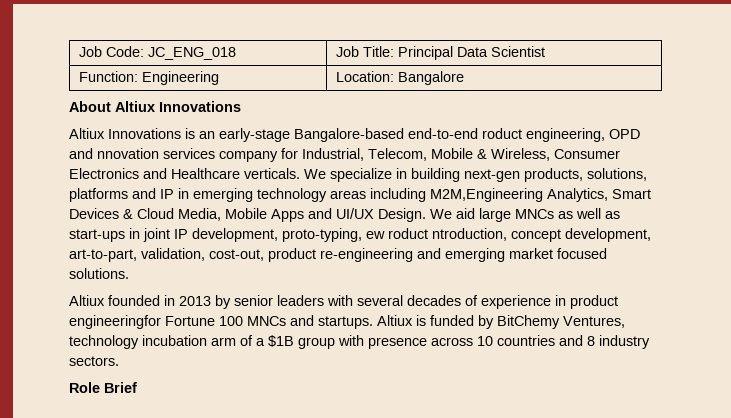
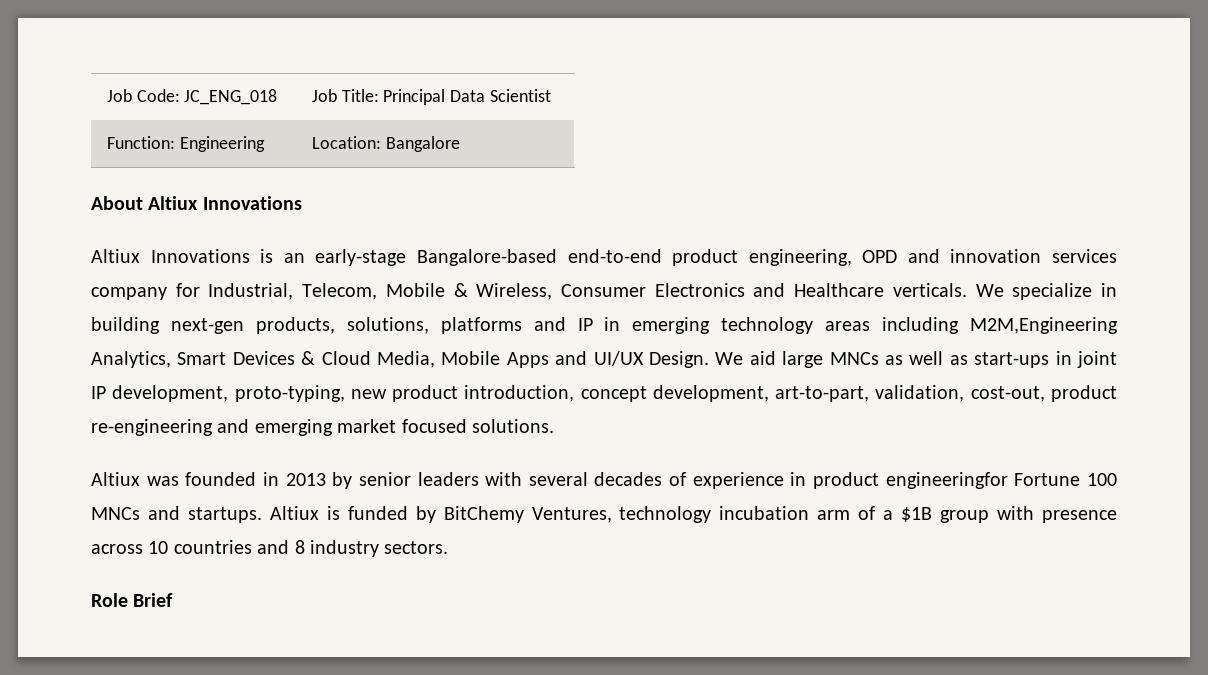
[482,128,522,139] roduct -> [672,249,739,266] product
[97,148,159,159] nnovation -> [950,249,1042,263] innovation
[366,228,507,241] ew roduct ntroduction, -> [350,385,575,402] new product introduction,
(105, 300) none -> [146,476,179,486] was

